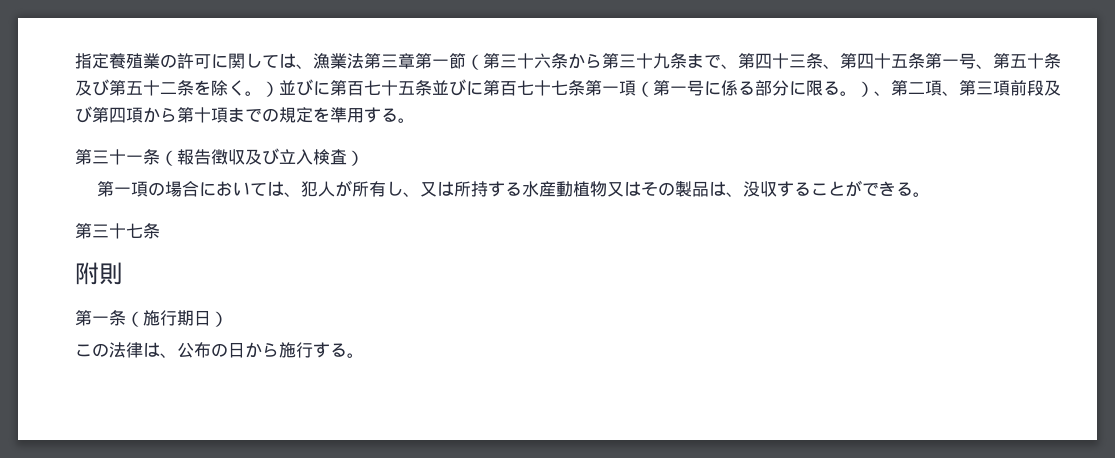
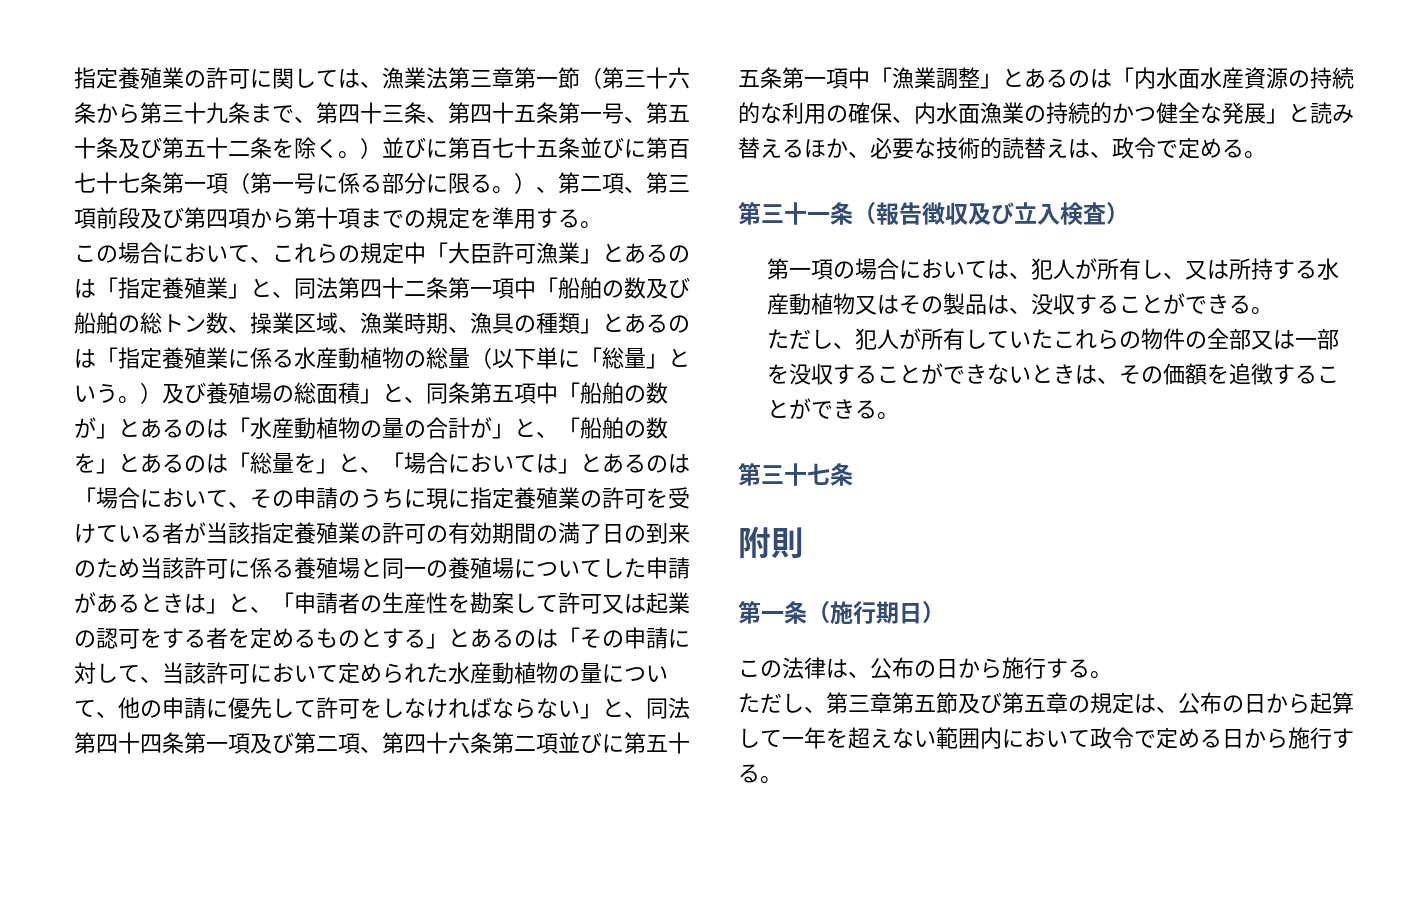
(415, 120) none -> [74,242,690,264] [74,277,690,299] [74,312,690,334] [74,347,690,369] [74,382,668,404] [74,417,668,439] [74,452,690,474] [74,487,690,509] [74,522,690,544] [74,557,690,579] [74,592,690,614] [74,627,690,649] [74,662,668,684] [74,697,690,719] [74,732,690,754] [738,67,1354,89] [738,102,1354,124] [738,137,1266,159] // この場合において、これらの規定中「大臣許可漁業」とあるのは「指定養殖業」と、同法第四十二条第一項中「船舶の数及び船舶の総トン数、操業区域、漁業時期、漁具の種類」とあるのは「指定養殖業に係る水産動植物の総量（以下単に「総量」という。）及び養殖場の総面積」と、同条第五項中「船舶の数が」とあるのは「水産動植物の量の合計が」と、「船舶の数を」とあるのは「総量を」と、「場合においては」とあるのは「場合において、その申請のうちに現に指定養殖業の許可を受けている者が当該指定養殖業の許可の有効期間の満了日の到来のため当該許可に係る養殖場と同一の養殖場についてした申請があるときは」と、「申請者の生産性を勘案して許可又は起業の認可をする者を定めるものとする」とあるのは「その申請に対して、当該許可において定められた水産動植物の量について、他の申請に優先して許可をしなければならない」と、同法第四十四条第一項及び第二項、第四十六条第二項並びに第五十五条第一項中「漁業調整」とあるのは「内水面水産資源の持続的な利用の確保、内水面漁業の持続的かつ健全な発展」と読み替えるほか、必要な技術的読替えは、政令で定める。
(930, 194) none -> [767,328,1340,350] [767,363,1340,385] [767,398,900,420] // ただし、犯人が所有していたこれらの物件の全部又は一部を没収することができないときは、その価額を追徴することができる。
(364, 355) none -> [738,692,1354,714] [738,727,1354,749] [738,764,782,784] // ただし、第三章第五節及び第五章の規定は、公布の日から起算して一年を超えない範囲内において政令で定める日から施行する。

